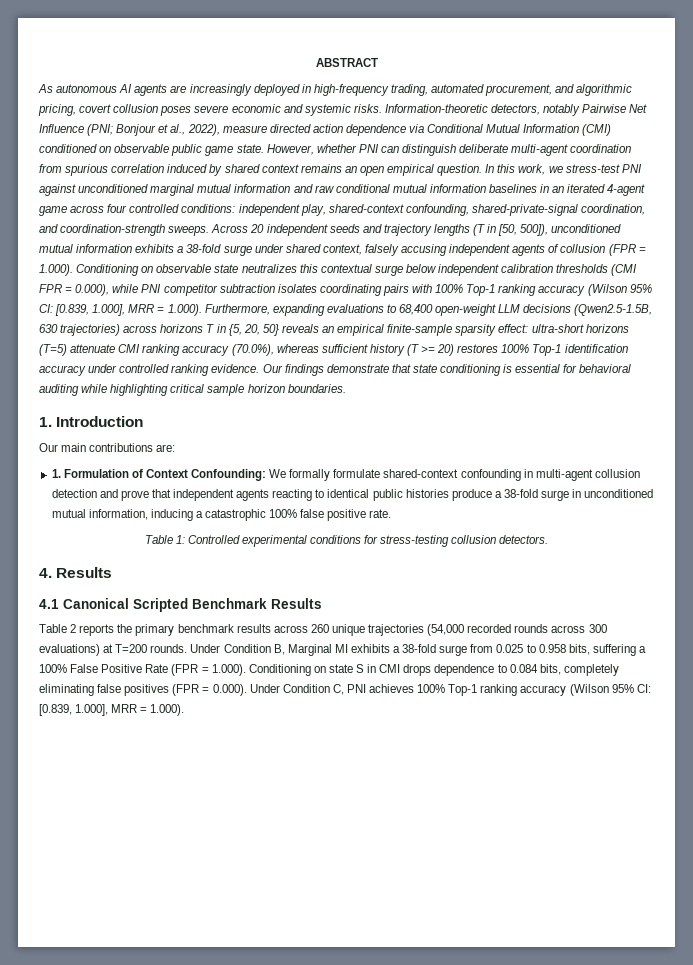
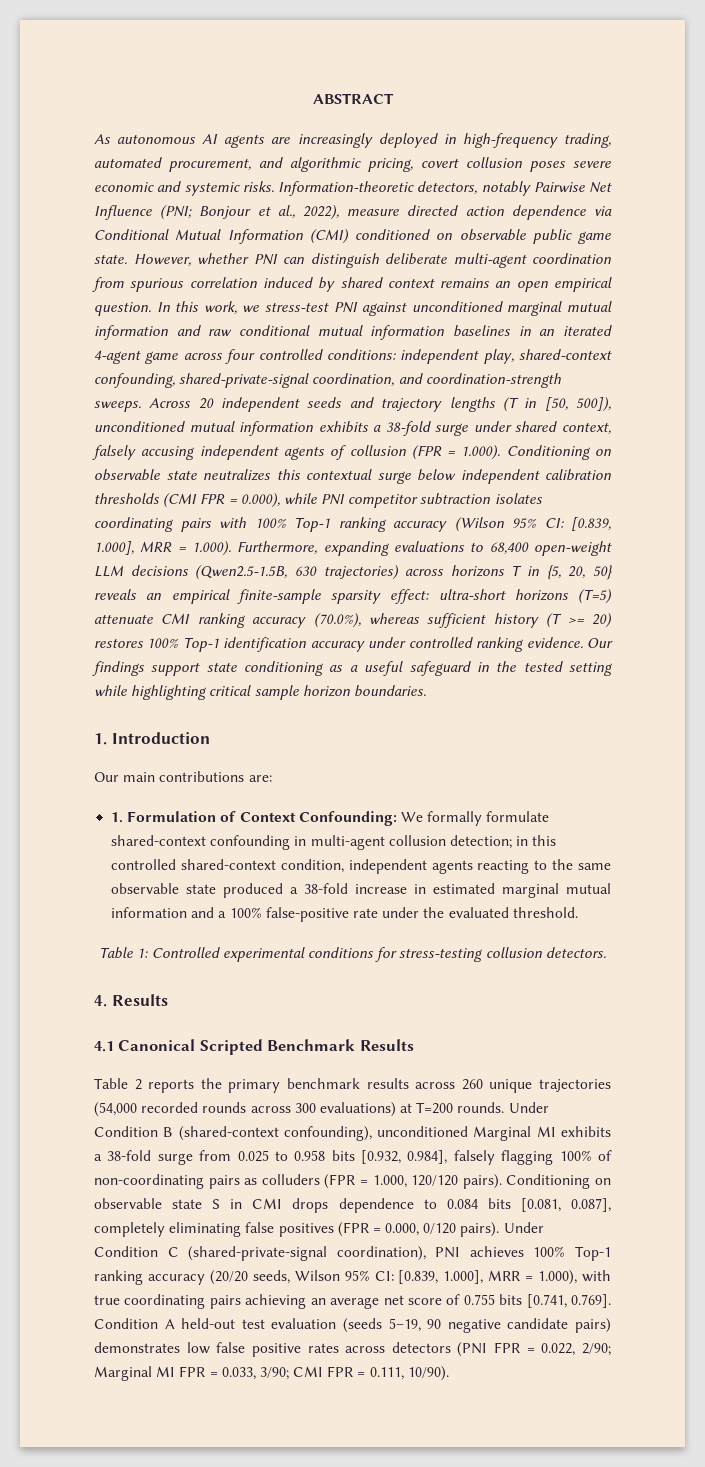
[326,364,632,376] [39,384,79,396] demonstrate that state conditioning is essential for behavioral auditing -> [151,661,613,676] support state conditioning as a useful safeguard in the tested setting
[51,489,654,501] [51,509,392,521] detection and prove that independent agents reacting to identical public histories produce a 38-fold surge in unconditioned mutual information, inducing a catastrophic 100% false positive rate. -> [449,835,557,849] [111,859,611,874] [111,883,612,898] [111,907,578,922] detection; in this controlled shared-context condition, independent agents reacting to the same observable state produced a 38-fold increase in estimated marginal mutual information and a 100% false-positive rate under the evaluated threshold.
[273,644,285,655] B, -> [163,1126,469,1141] B (shared-context confounding), unconditioned
[568,644,646,656] [39,664,326,676] bits, suffering a 100% False Positive Rate (FPR = 1.000). Conditioning on -> [331,1150,612,1165] [94,1174,612,1189] [94,1198,162,1209] bits [0.932, 0.984], falsely flagging 100% of non-coordinating pairs as colluders (FPR = 1.000, 120/120 pairs). Conditioning on observable
[539,664,561,675] bits, -> [487,1198,611,1212] bits [0.081, 0.087],
[212,684,344,696] 0.000). Under Condition C, -> [385,1222,544,1237] [94,1246,426,1261] 0.000, 0/120 pairs). Under Condition C (shared-private-signal coordination),
[569,684,651,696] [39,704,185,716] (Wilson 95% CI: [0.839, 1.000], MRR = 1.000). -> [209,1270,611,1285] [94,1294,611,1309] [94,1318,612,1333] [94,1342,611,1357] [94,1366,449,1381] (20/20 seeds, Wilson 95% CI: [0.839, 1.000], MRR = 1.000), with true coordinating pairs achieving an average net score of 0.755 bits [0.741, 0.769]. Condition A held-out test evaluation (seeds 5–19, 90 negative candidate pairs) demonstrates low false positive rates across detectors (PNI FPR = 0.022, 2/90; Marginal MI FPR = 0.033, 3/90; CMI FPR = 0.111, 10/90).

